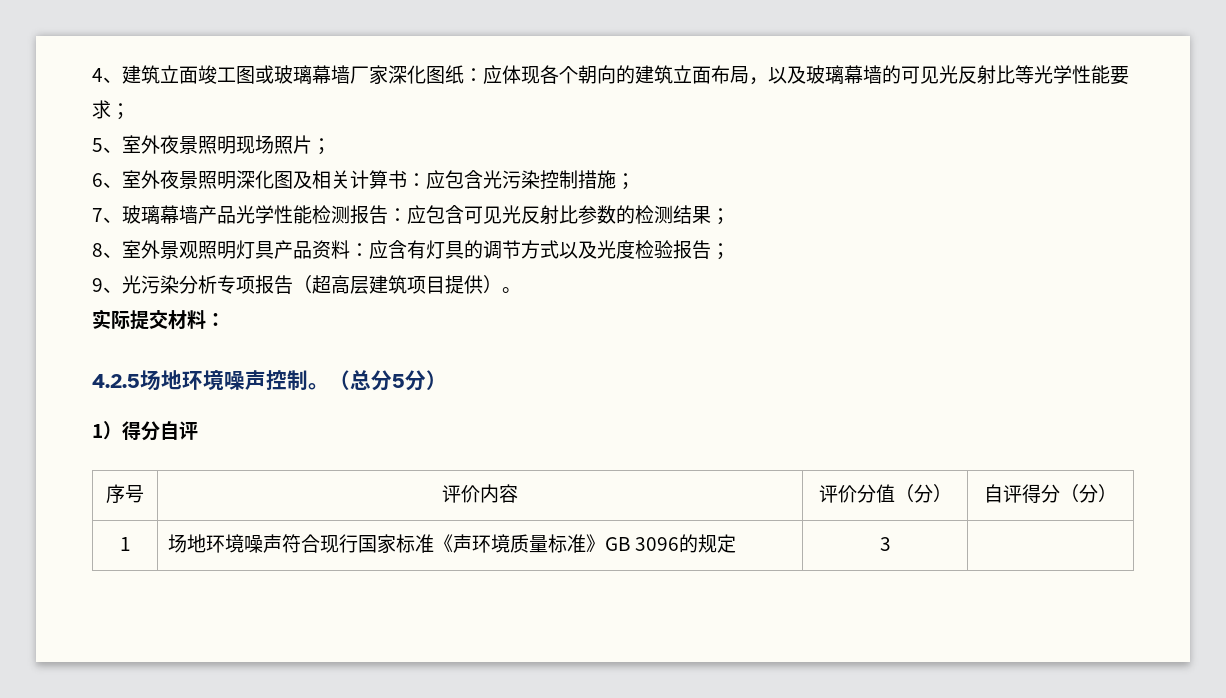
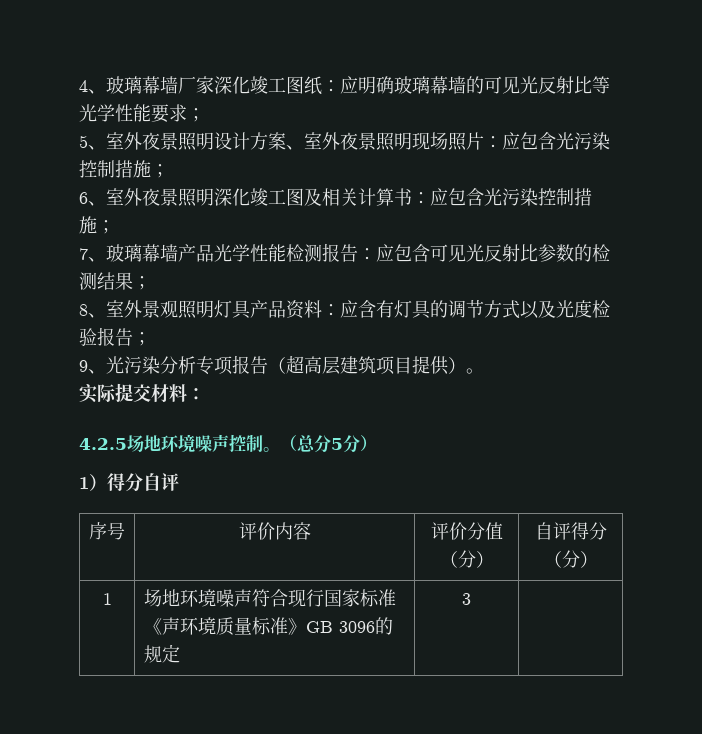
[122,65,274,84] 建筑立面竣工图或 -> (106, 91) none
(426, 74) none -> [250,76,286,94] 竣工
[502,65,806,85] 体现各个朝向的建筑立面布局，以及 -> [358,76,394,94] 明确
[236,135,312,154] 现场照片 -> [214,132,610,151] [79,160,151,178] 设计方案、室外夜景照明现场照片：应包含光污染控制措施
(274, 179) none -> [250,188,286,206] 竣工

